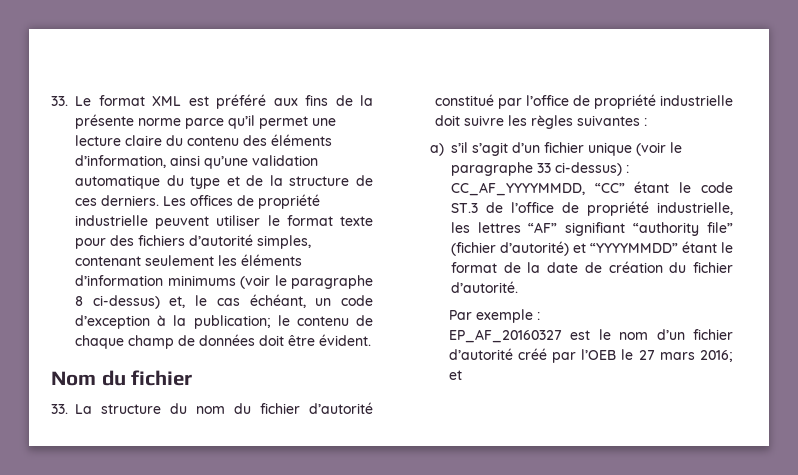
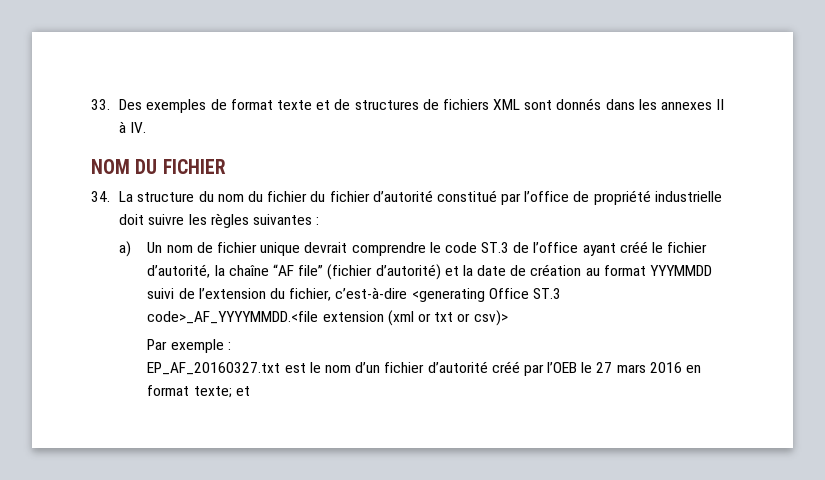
[51,94,373,109] [75,114,336,129] [75,134,332,146] [75,155,318,169] [75,175,373,189] [75,194,320,209] [75,215,373,229] [75,234,311,249] [75,254,302,266] [75,275,373,289] [75,294,374,309] [75,315,373,329] [75,334,371,349] [51,370,193,386] [51,404,68,414] 33. Le format XML est préféré aux fins de la présente norme parce qu’il permet une lecture claire du contenu des éléments d’information, ainsi qu’une validation automatique du type et de la structure de ces derniers. Les offices de propriété industrielle peuvent utiliser le format texte pour des fichiers d’autorité simples, contenant seulement les éléments d’information minimums (voir le paragraphe 8 ci-dessus) et, le cas échéant, un code d’exception à la publication; le contenu de chaque champ de données doit être évident. // Nom du fichier // 33. -> [91,98,725,113] [119,121,147,133] [91,159,226,174] [91,191,110,202] 33. Des exemples de format texte et de structures de fichiers XML sont donnés dans les annexes II à IV. // NOM DU FICHIER // 34.
(300, 408) none -> [310,191,370,202] du fichier
[450,142,682,156] [450,162,629,176] [450,181,670,196] s’il s’agit d’un fichier unique (voir le paragraphe 33 ci-dessus) : CC_AF_YYYYMMDD, “CC” étant -> [147,242,426,256] Un nom de fichier unique devrait comprendre
[561,201,733,216] [450,222,733,236] [450,241,733,256] [450,261,733,273] [450,281,518,293] de propriété industrielle, les lettres “AF” signifiant “authority file” (fichier d’autorité) et “YYYYMMDD” étant le format de la date de création du fichier d’autorité. -> [582,241,708,256] [147,264,713,280] [147,287,561,302] [147,310,508,326] ayant créé le fichier d’autorité, la chaîne “AF file” (fichier d’autorité) et la date de création au format YYYMMDD suivi de l’extension du fichier, c’est-à-dire <generating Office ST.3 code>_AF_YYYYMMDD.<file extension (xml or txt or csv)>
[448,329,562,343] EP_AF_20160327 -> [147,362,281,375] EP_AF_20160327.txt
[700,350,733,362] 2016; -> [649,362,702,373] [147,385,232,398] 2016 en format texte;

